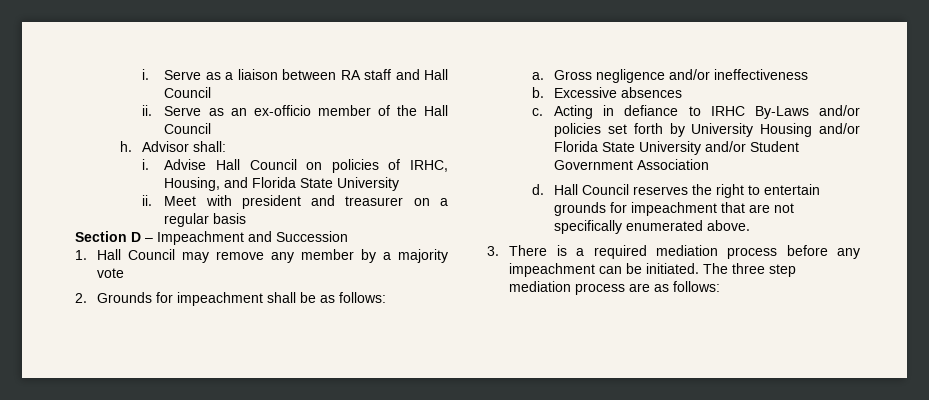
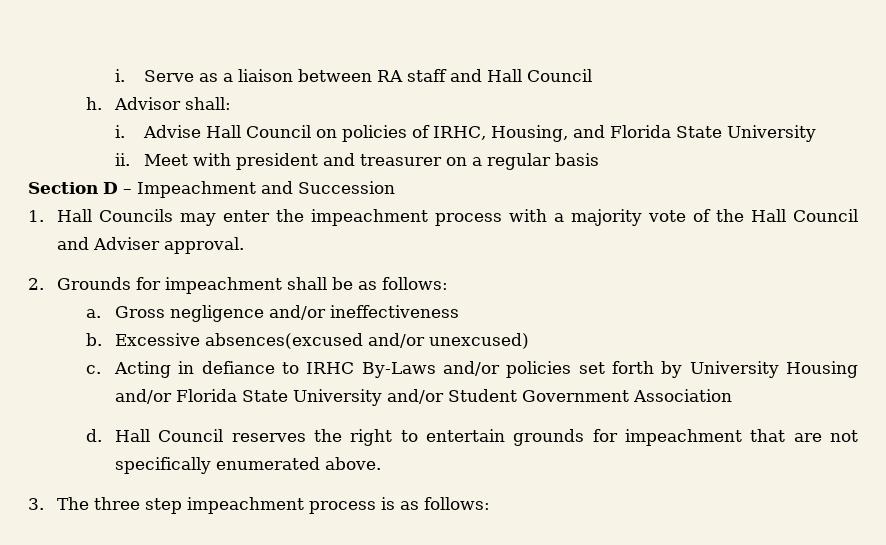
[142,105,449,116] [164,123,212,134] // ii. Serve as an ex-officio member of the Hall Council -> (592, 75) none
[128,249,448,263] [97,268,125,278] Council may remove any member by a majority vote -> [98,209,858,226] [56,237,244,254] Councils may enter the impeachment process with a majority vote of the Hall Council and Adviser approval.
[621,87,683,98] absences -> [204,333,529,349] absences(excused and/or unexcused)
[509,245,860,259] [509,263,797,277] [509,281,651,295] There is a required mediation process before any impeachment can be initiated. The three step mediation process are -> [56,497,395,514] The three step impeachment process is

